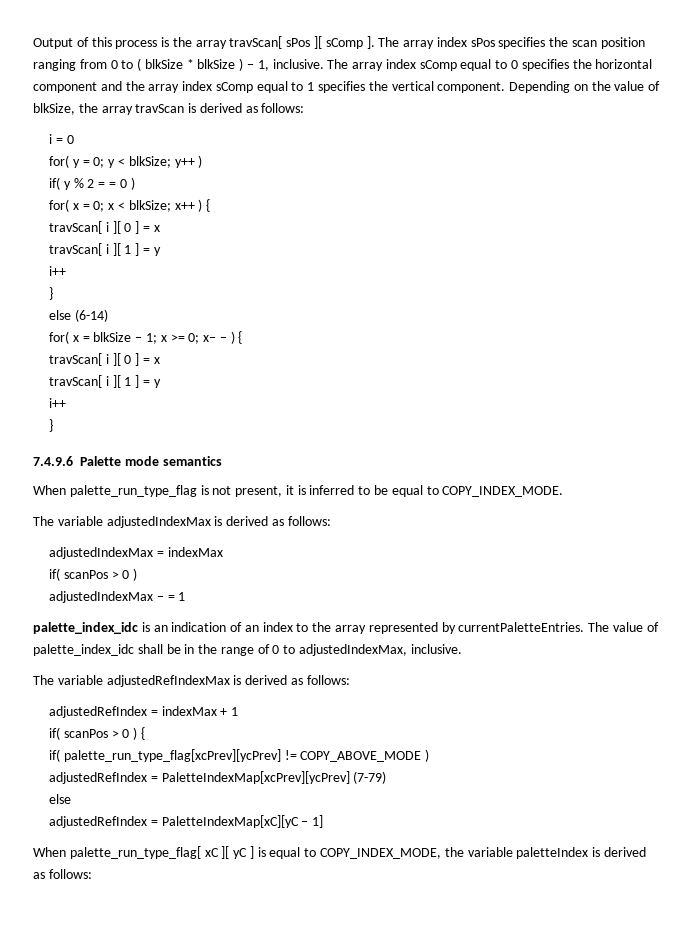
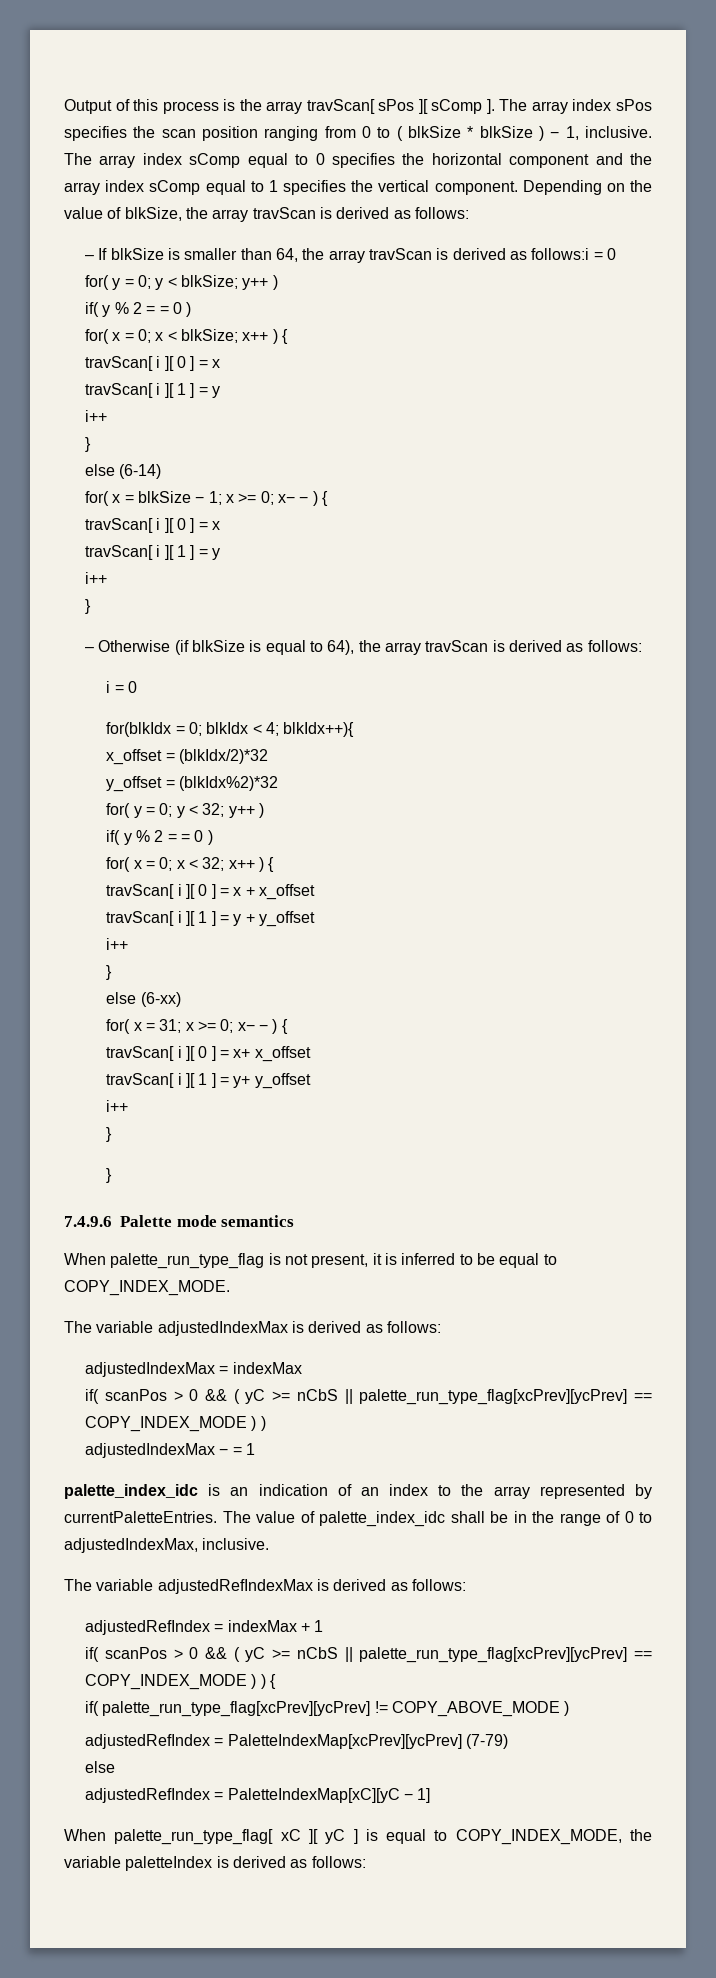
[49,134,53,144] i -> [85,248,590,263] – If blkSize is smaller than 64, the array travScan is derived as follows:i
(54, 425) none -> [85,640,642,655] [106,681,137,693] [106,722,355,737] [106,749,268,765] [106,776,278,792] [106,803,264,818] [106,830,213,845] [106,857,275,872] [106,884,315,900] [106,911,315,927] [106,938,129,950] [106,965,113,980] [106,992,181,1007] [106,1019,288,1034] [106,1046,311,1062] [106,1073,311,1089] [106,1100,129,1112] [106,1127,113,1142] [106,1168,113,1183] // – Otherwise (if blkSize is equal to 64), the array travScan is derived as follows: // i = 0 // for(blkIdx = 0; blkIdx < 4; blkIdx++){ // x_offset = (blkIdx/2)*32 // y_offset = (blkIdx%2)*32 // for( y = 0; y < 32; y++ ) // if( y % 2 = = 0 ) // for( x = 0; x < 32; x++ ) { // travScan[ i ][ 0 ] = x + x_offset // travScan[ i ][ 1 ] = y + y_offset // i++ // } // else (6-xx) // for( x = 31; x >= 0; x− − ) { // travScan[ i ][ 0 ] = x+ x_offset // travScan[ i ][ 1 ] = y+ y_offset // i++ // } // }
(130, 574) none -> [205,1389,652,1405] [85,1416,257,1432] && ( yC >= nCbS || palette_run_type_flag[xcPrev][ycPrev] == COPY_INDEX_MODE )
(130, 733) none -> [205,1647,652,1663] [85,1674,257,1690] && ( yC >= nCbS || palette_run_type_flag[xcPrev][ycPrev] == COPY_INDEX_MODE )

